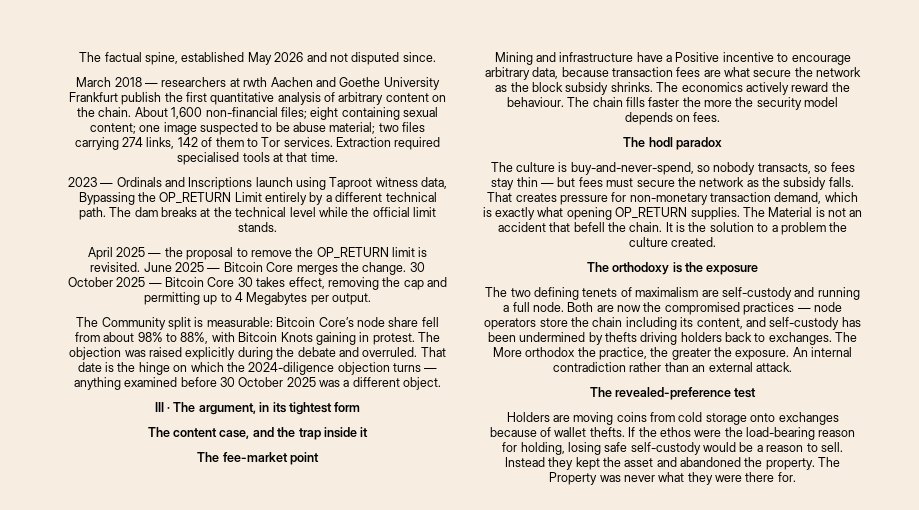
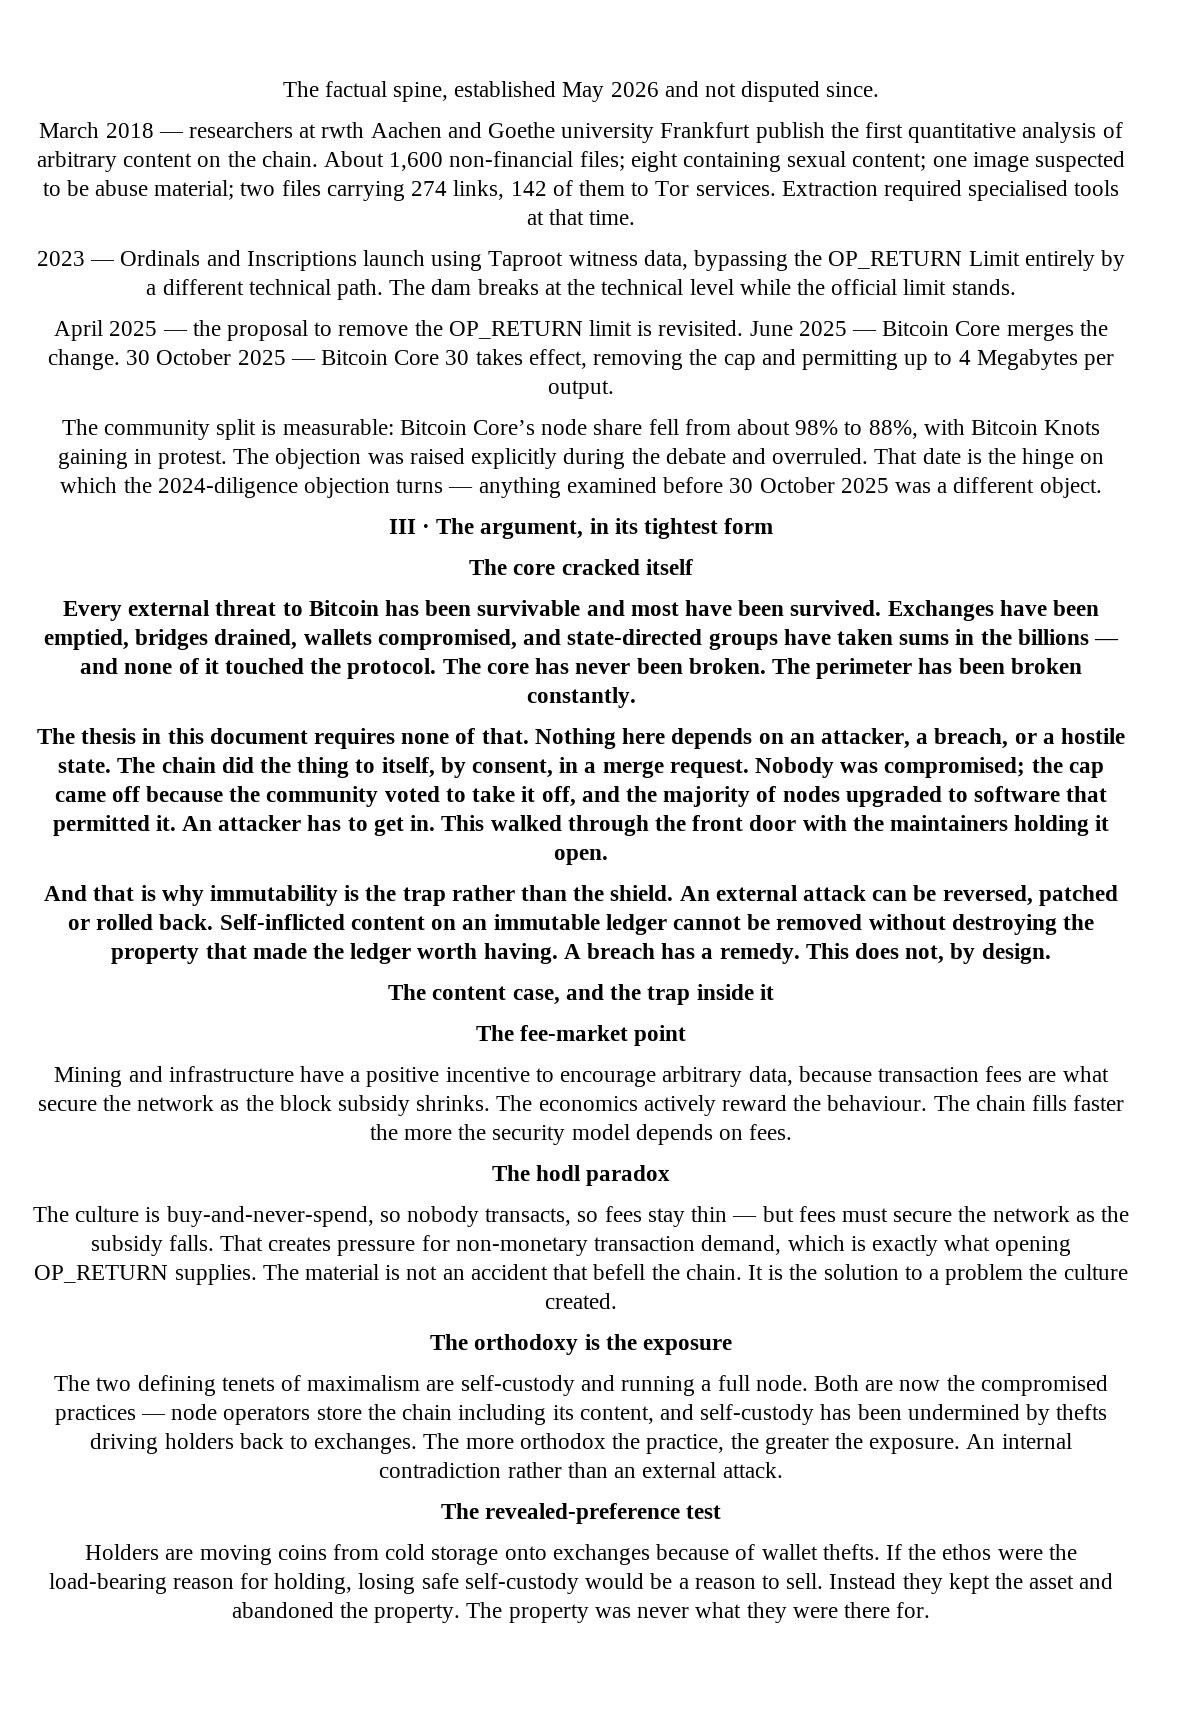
[383,77,440,90] University -> [561,123,655,143] university
[78,192,135,205] Bypassing -> [694,250,789,271] bypassing
[101,317,166,330] Community -> [103,420,210,440] community
(361, 407) none -> [469,559,693,575] [62,600,1100,621] [44,629,1119,650] [80,658,1082,679] [526,687,636,708] [37,728,1125,749] [58,757,1104,778] [54,786,1108,807] [52,815,1110,836] [554,849,608,865] [44,885,1118,906] [68,914,1094,935] [111,943,1051,964] // The core cracked itself // Every external threat to Bitcoin has been survivable and most have been survived. Exchanges have been emptied, bridges drained, wallets compromised, and state-directed groups have taken sums in the billions — and none of it touched the protocol. The core has never been broken. The perimeter has been broken constantly. // The thesis in this document requires none of that. Nothing here depends on an attacker, a breach, or a hostile state. The chain did the thing to itself, by consent, in a merge request. Nobody was compromised; the cap came off because the community voted to take it off, and the majority of nodes upgraded to software that permitted it. An attacker has to get in. This walked through the front door with the maintainers holding it open. // And that is why immutability is the trap rather than the shield. An external attack can be reversed, patched or rolled back. Self-inflicted content on an immutable ledger cannot be removed without destroying the property that made the ledger worth having. A breach has a remedy. This does not, by design.
[675,52,720,62] Positive -> [366,1067,440,1087] positive
[768,207,813,217] Material -> [305,1264,380,1280] material
[492,347,522,357] More -> [465,1438,514,1449] more
[549,472,598,485] Property -> [508,1604,589,1623] property

